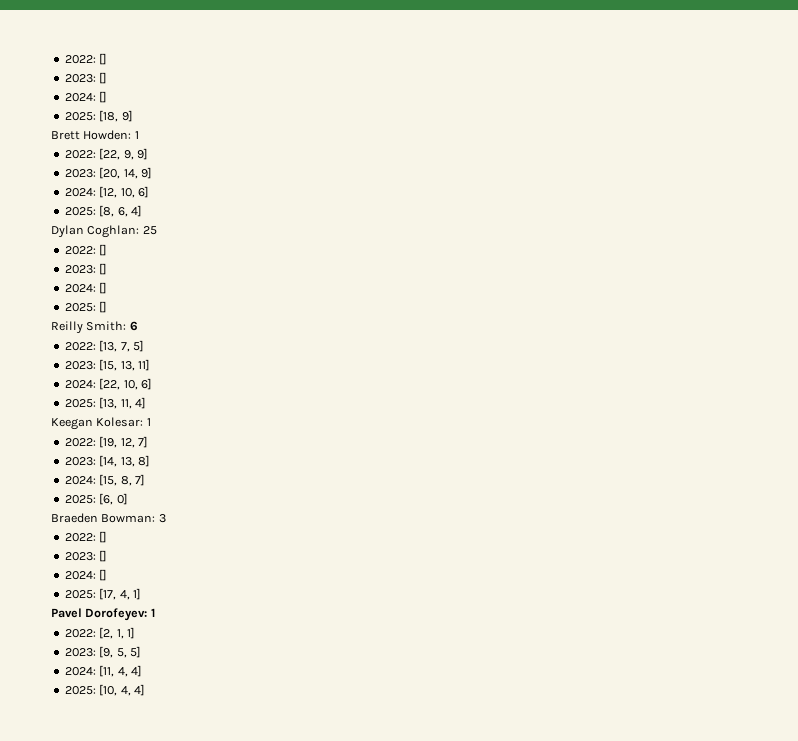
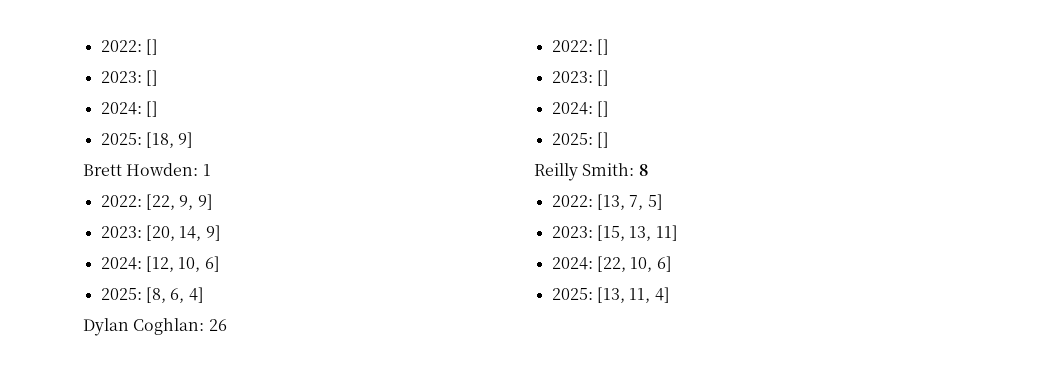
[142,226,157,235] 25 -> [208,319,227,331] 26
[129,321,138,331] 6 -> [638,164,649,176] 8
[51,417,151,430] [64,436,148,448] [64,455,150,467] [64,474,145,486] [64,493,128,505] [51,513,166,523] [64,531,108,543] [64,550,108,562] [64,569,108,581] [64,588,141,600] [51,608,155,621] [64,627,135,639] [64,646,141,658] [64,665,142,677] [64,684,145,696] // Keegan Kolesar: 1 // 2022: [19, 12, 7] // 2023: [14, 13, 8] // 2024: [15, 8, 7] // 2025: [6, 0] // Braeden Bowman: 3 // 2022: [] // 2023: [] // 2024: [] // 2025: [17, 4, 1] // Pavel Dorofeyev: 1 // 2022: [2, 1, 1] // 2023: [9, 5, 5] // 2024: [11, 4, 4] // 2025: [10, 4, 4] -> (670, 295) none

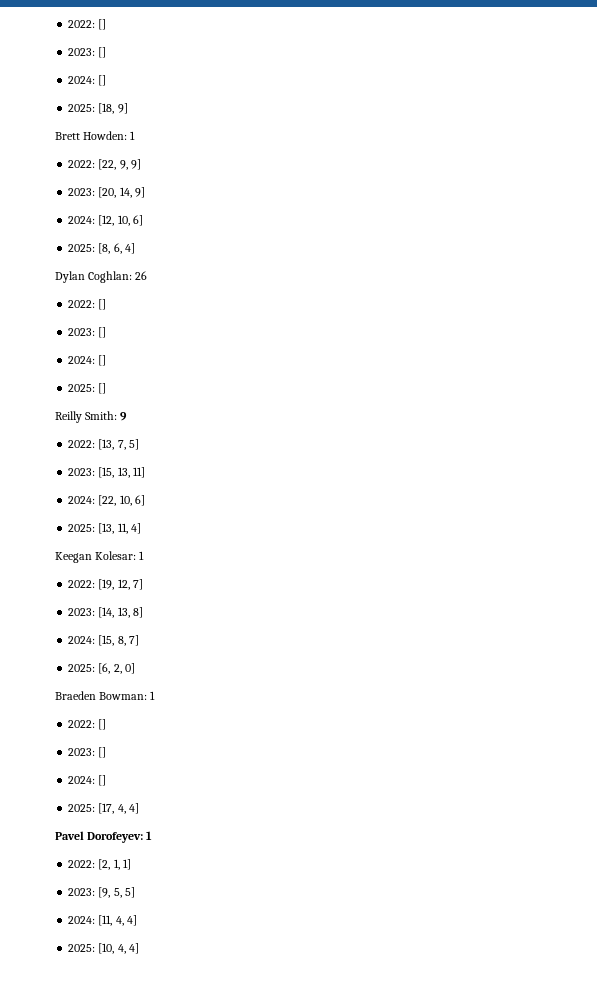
[638,164,649,176] 8 -> [120,412,128,421] 9
(670, 295) none -> [55,551,145,563] [68,579,143,590] [68,607,143,618] [68,635,139,646] [68,663,135,674] [55,691,156,700] [68,719,107,730] [68,747,107,758] [68,775,107,786] [68,803,139,814] [55,831,153,843] [68,859,131,870] [68,887,135,898] [68,915,137,926] [68,943,139,954] // Keegan Kolesar: 1 // 2022: [19, 12, 7] // 2023: [14, 13, 8] // 2024: [15, 8, 7] // 2025: [6, 2, 0] // Braeden Bowman: 1 // 2022: [] // 2023: [] // 2024: [] // 2025: [17, 4, 4] // Pavel Dorofeyev: 1 // 2022: [2, 1, 1] // 2023: [9, 5, 5] // 2024: [11, 4, 4] // 2025: [10, 4, 4]

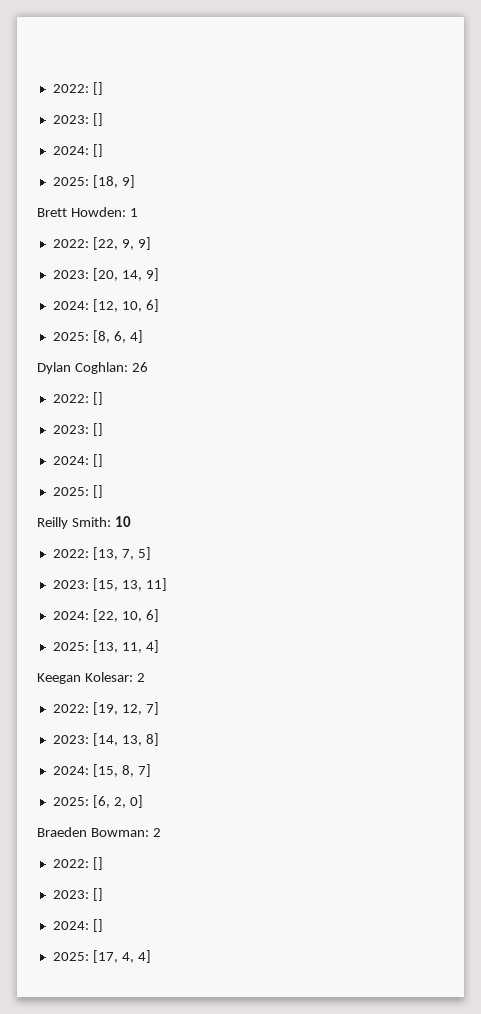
[120,412,128,421] 9 -> [114,516,131,527] 10
[139,551,145,560] 1 -> [136,673,145,682] 2
[150,691,156,700] 1 -> [152,828,161,837] 2
[55,831,153,843] [68,859,131,870] [68,887,135,898] [68,915,137,926] [68,943,139,954] // Pavel Dorofeyev: 1 // 2022: [2, 1, 1] // 2023: [9, 5, 5] // 2024: [11, 4, 4] // 2025: [10, 4, 4] -> (151, 956) none

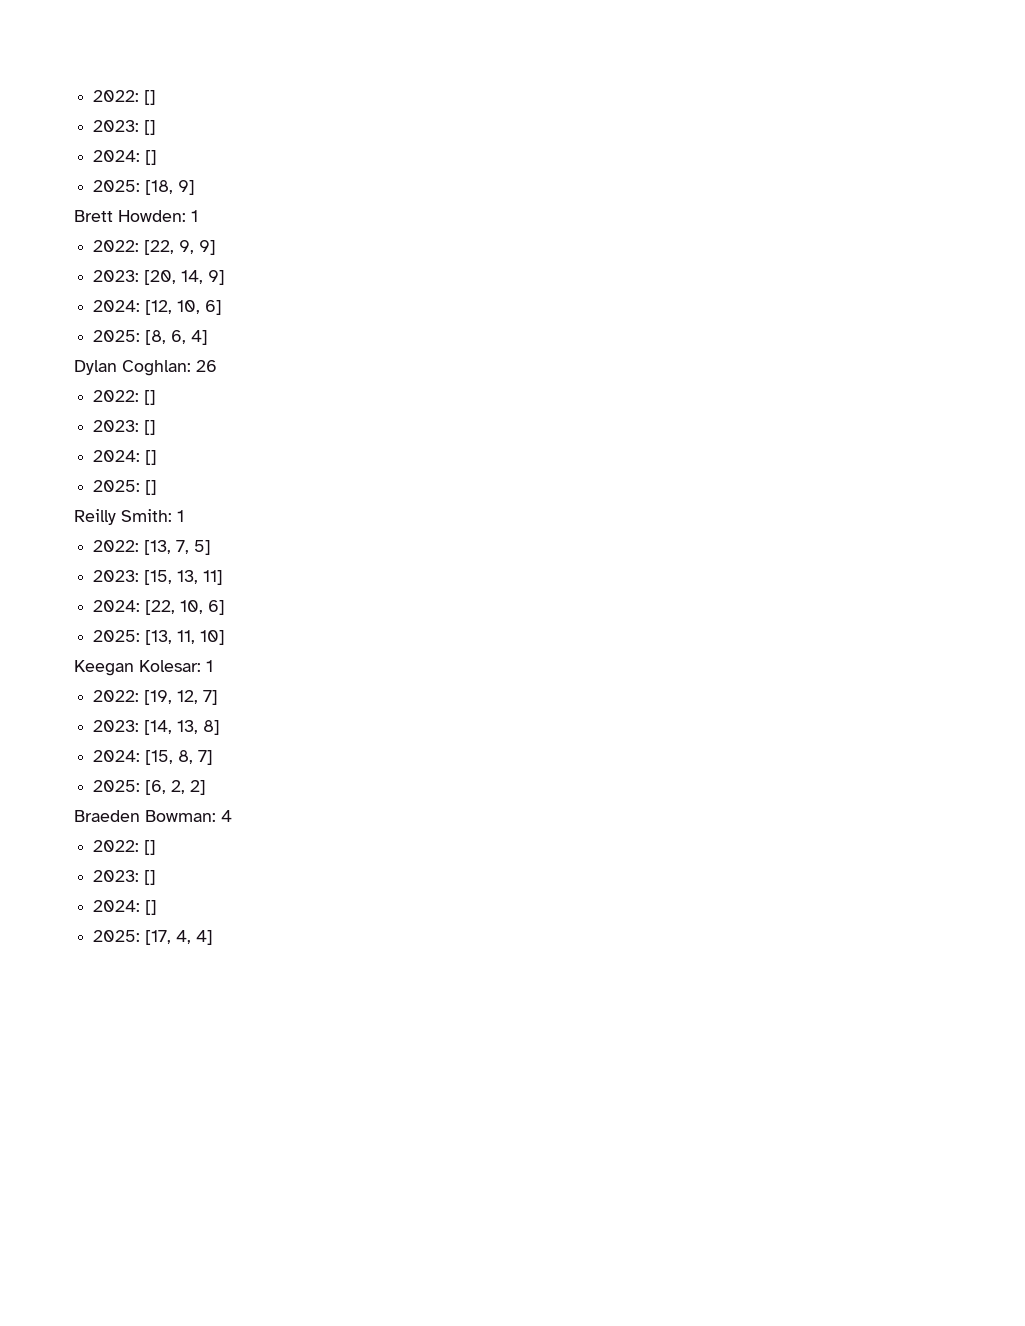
[114,516,131,527] 10 -> [177,510,184,522] 1
[145,640,159,653] 4] -> [200,630,226,645] 10]
[136,673,145,682] 2 -> [206,660,213,672] 1
[129,795,143,808] 0] -> [190,780,207,795] 2]
[152,828,161,837] 2 -> [221,810,232,822] 4

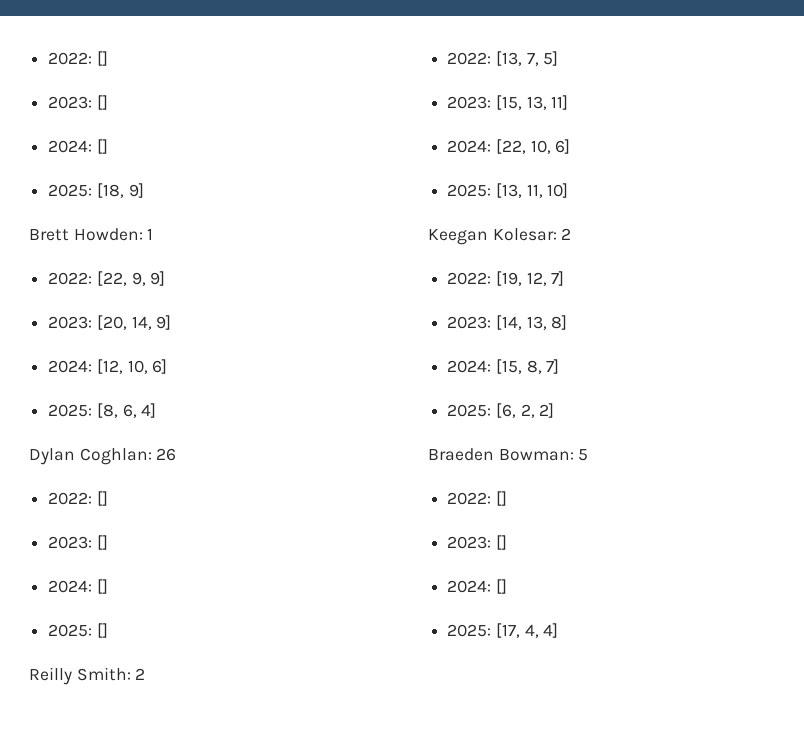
[177,510,184,522] 1 -> [135,668,146,680] 2
[206,660,213,672] 1 -> [561,228,572,240] 2
[221,810,232,822] 4 -> [578,449,589,461] 5

